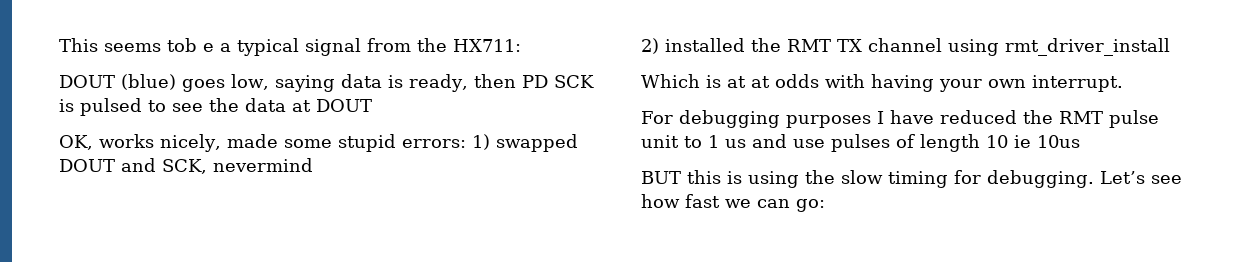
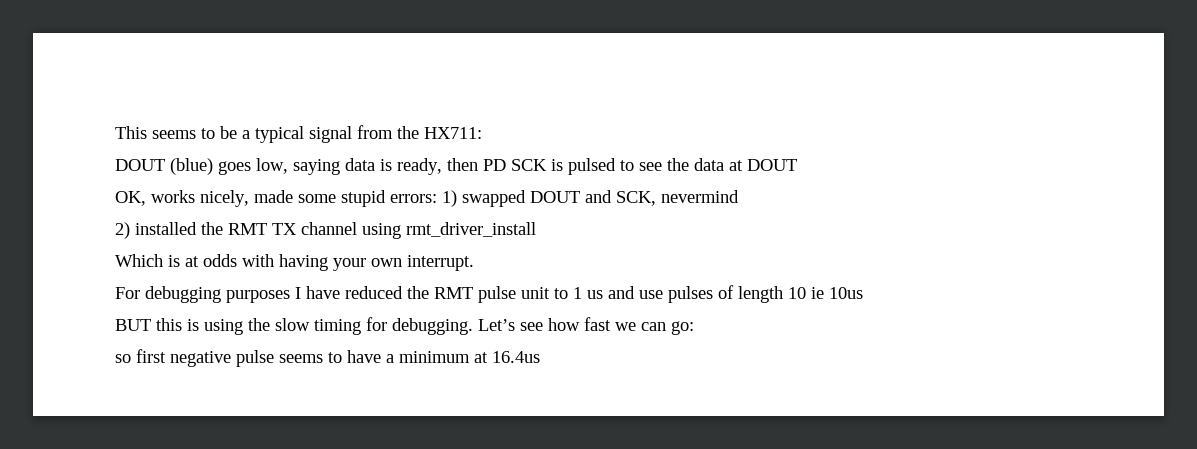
[167,38,214,52] tob e -> [201,126,237,139] to be
[751,76,770,88] at -> (199, 261) none
(825, 205) none -> [115,349,540,367] // so first negative pulse seems to have a minimum at 16.4us

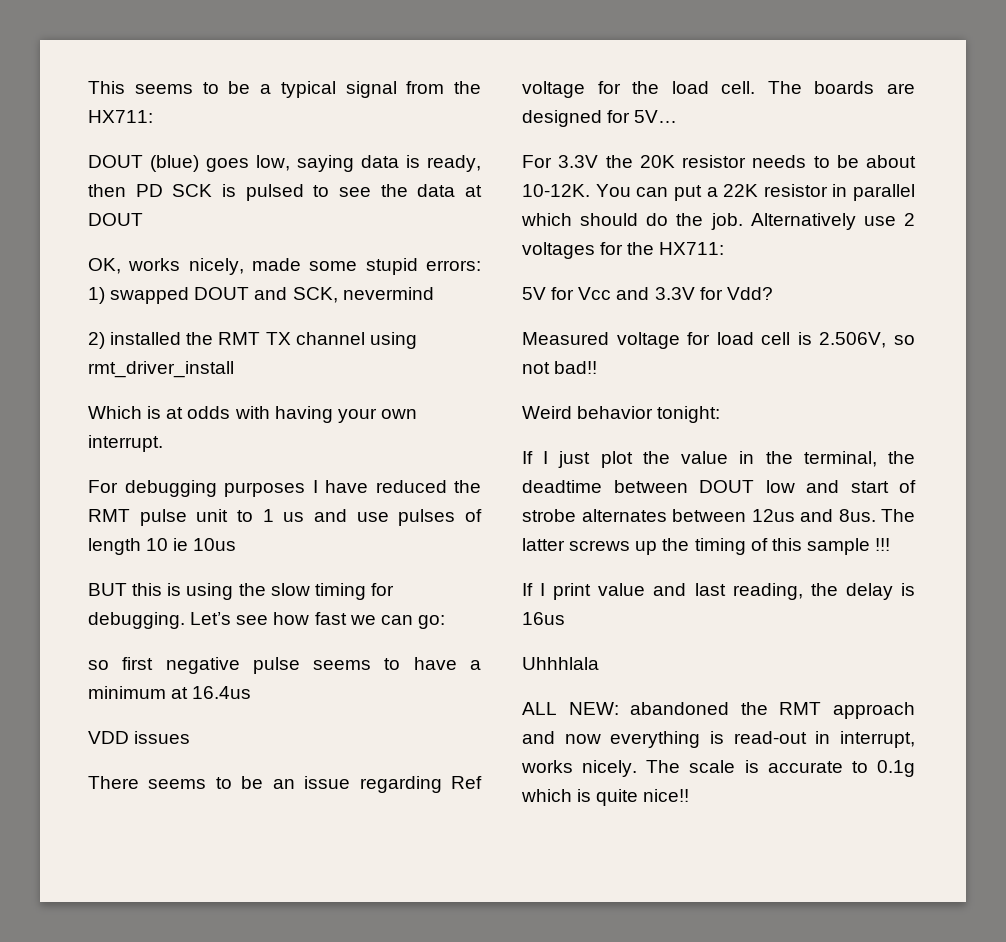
(540, 357) none -> [88,731,191,744] [88,776,482,793] [522,81,915,98] [522,110,678,127] [522,155,916,168] [522,184,915,201] [521,213,915,230] [522,242,725,259] [522,287,773,300] [522,332,915,349] [522,361,598,374] [522,406,721,423] [522,451,915,468] [522,480,916,493] [522,509,915,522] [522,538,891,555] [522,583,915,600] [522,612,565,625] [522,657,599,670] [522,702,915,719] [522,731,915,748] [521,760,915,777] [521,789,690,806] // VDD issues // There seems to be an issue regarding Ref voltage for the load cell. The boards are designed for 5V… // For 3.3V the 20K resistor needs to be about 10-12K. You can put a 22K resistor in parallel which should do the job. Alternatively use 2 voltages for the HX711: // 5V for Vcc and 3.3V for Vdd? // Measured voltage for load cell is 2.506V, so not bad!! // Weird behavior tonight: // If I just plot the value in the terminal, the deadtime between DOUT low and start of strobe alternates between 12us and 8us. The latter screws up the timing of this sample !!! // If I print value and last reading, the delay is 16us // Uhhhlala // ALL NEW: abandoned the RMT approach and now everything is read-out in interrupt, works nicely. The scale is accurate to 0.1g which is quite nice!!

